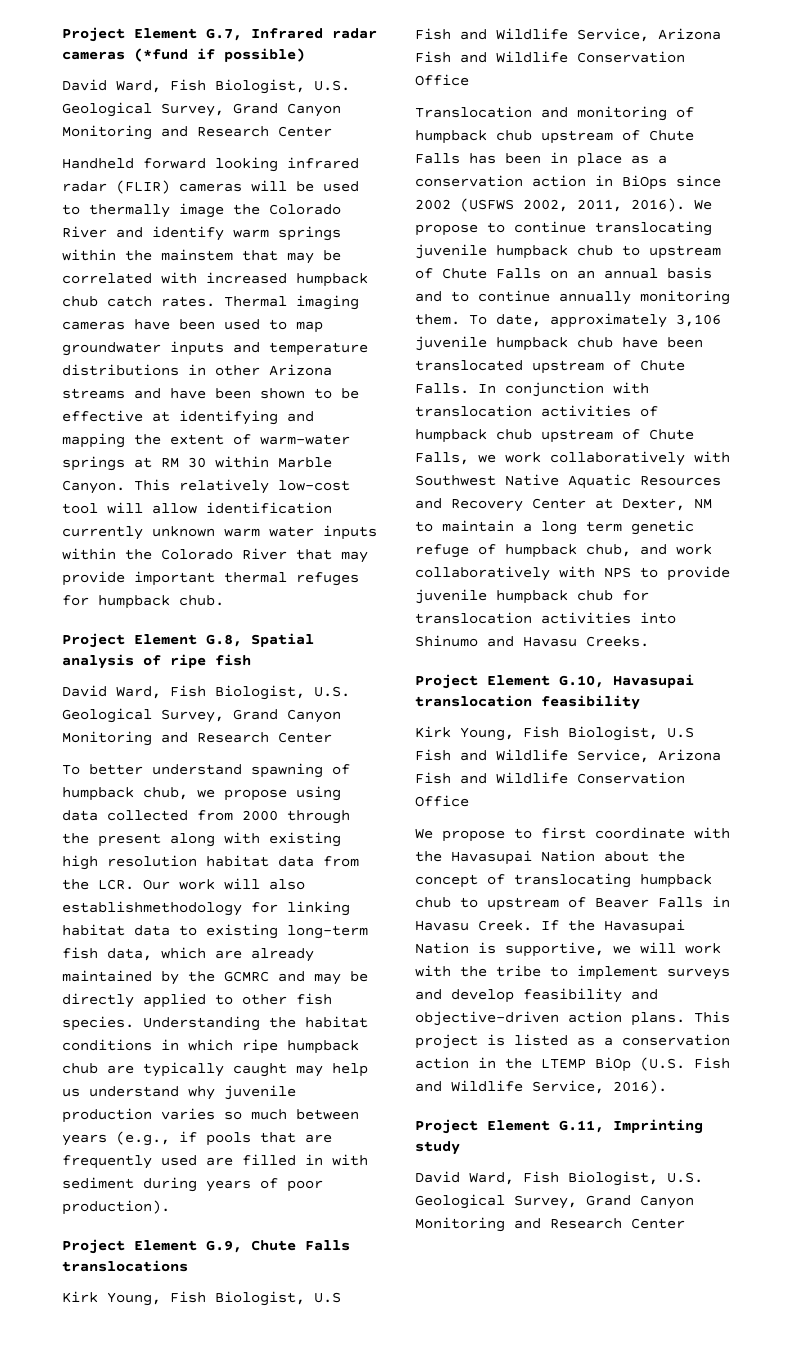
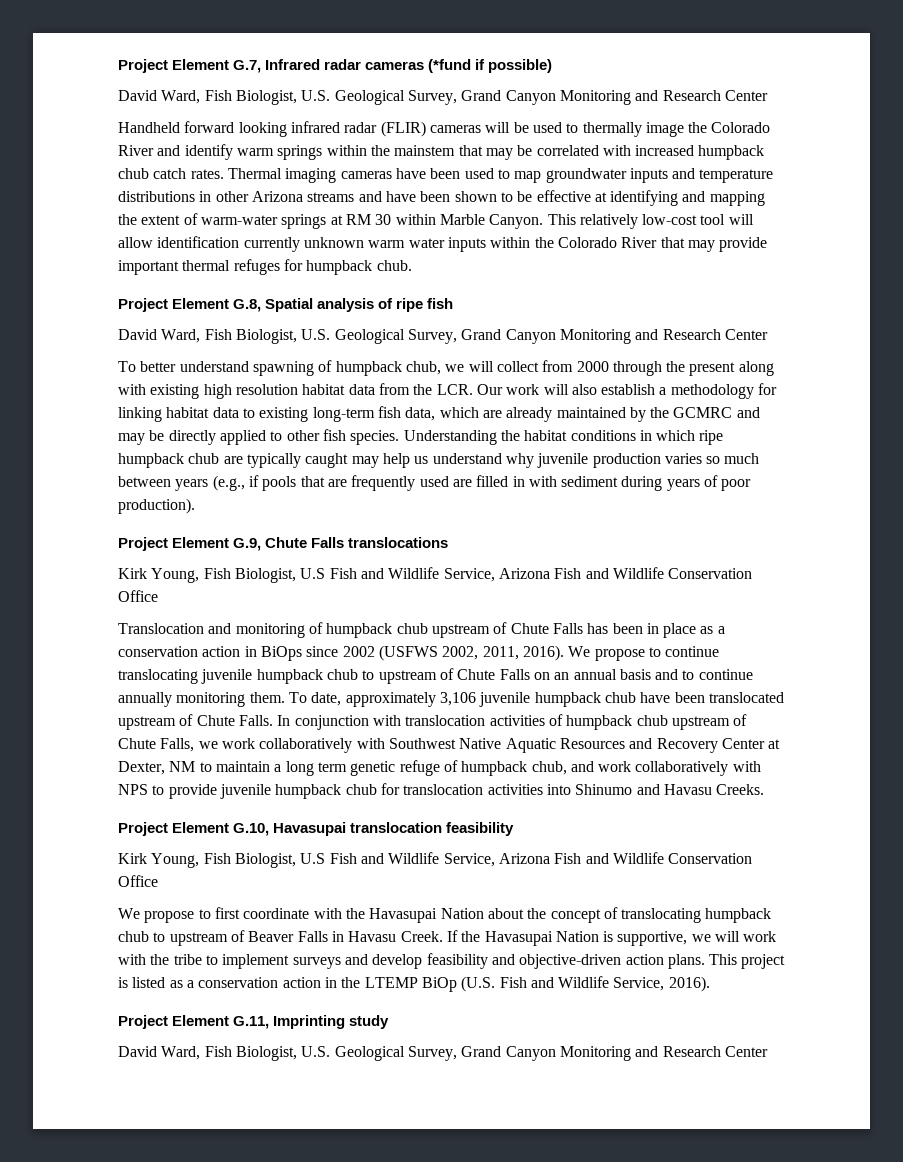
[224,786,341,801] [62,810,188,821] propose using data collected -> [468,361,539,372] will collect
[62,901,242,916] establishmethodology -> [601,384,754,399] establish a methodology

